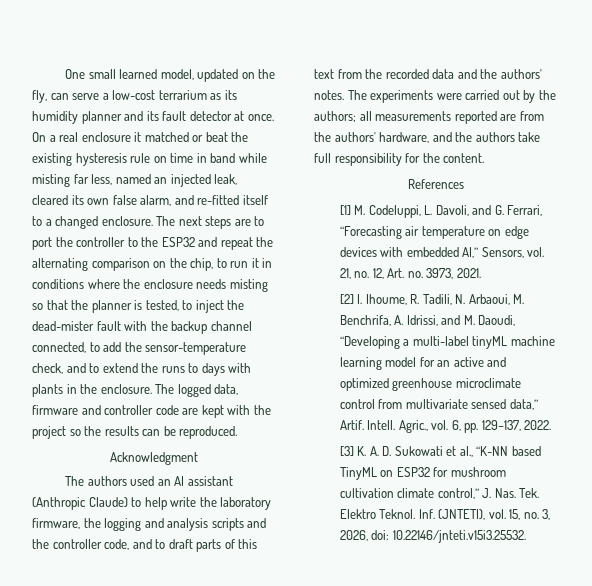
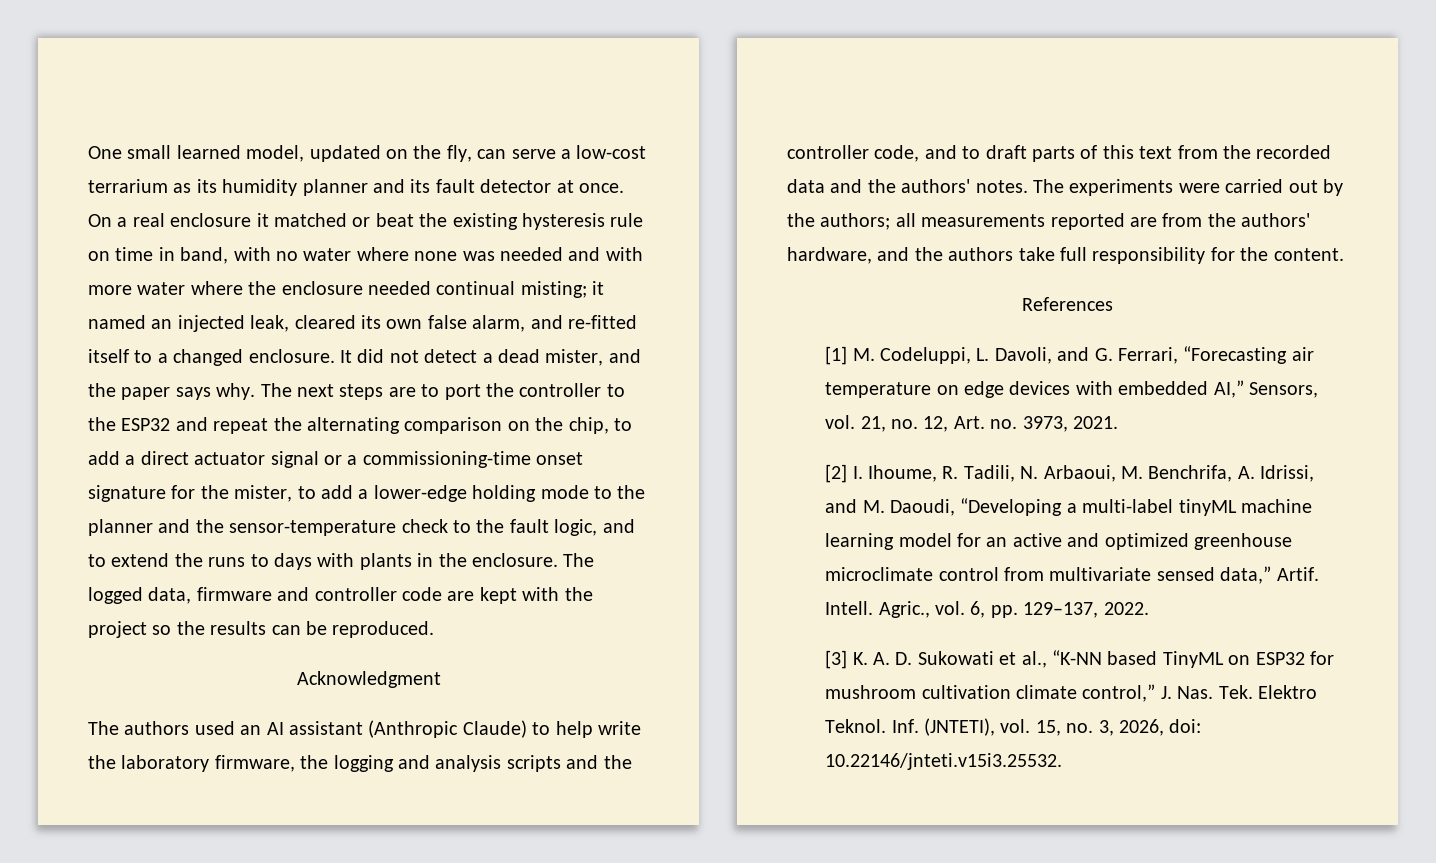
[210,153,267,163] [32,174,113,187] band while misting far less, -> [180,247,643,264] [88,281,605,298] band, with no water where none was needed and with more water where the enclosure needed continual misting; it
(153, 221) none -> [340,349,641,366] [88,383,256,400] It did not detect a dead mister, and the paper says why.
[230,258,273,268] [32,279,268,292] [32,300,245,313] [32,321,252,334] [32,342,247,355] [32,363,63,374] run it in conditions where the enclosure needs misting so that the planner is tested, to inject the dead-mister fault with the backup channel connected, to add the sensor-temperature check, -> [88,451,584,468] [88,485,646,502] [88,519,598,536] add a direct actuator signal or a commissioning-time onset signature for the mister, to add a lower-edge holding mode to the planner and the sensor-temperature check to the fault logic,

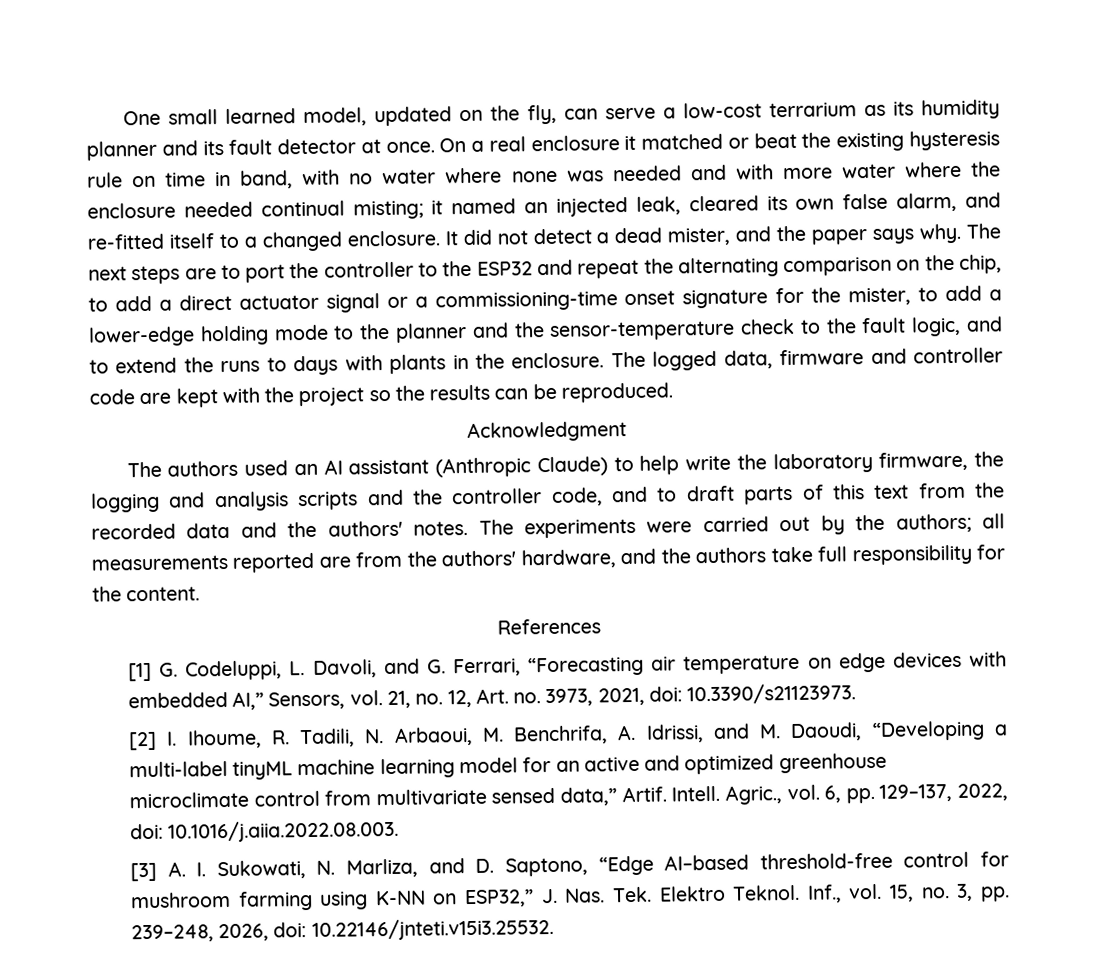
[852,348,875,361] M. -> [159,662,179,677] G.
[1073,416,1119,429] 2021. -> [597,683,857,706] 2021, doi: 10.3390/s21123973.
[1103,602,1149,615] [825,650,1335,669] [825,684,1156,702] 2022. // [3] K. A. D. Sukowati et al., “K-NN based TinyML on ESP32 for mushroom cultivation climate control,” -> [956,783,1008,801] [129,819,400,843] [129,851,1009,882] [129,889,535,911] 2022, doi: 10.1016/j.aiia.2022.08.003. // [3] A. I. Sukowati, N. Marliza, and D. Saptono, “Edge AI–based threshold-free control for mushroom farming using K-NN on ESP32,”
[891,718,996,736] Inf. (JNTETI), -> [806,884,842,903] Inf.,
(1114, 728) none -> [980,886,1010,902] [130,924,214,943] pp. 239–248,

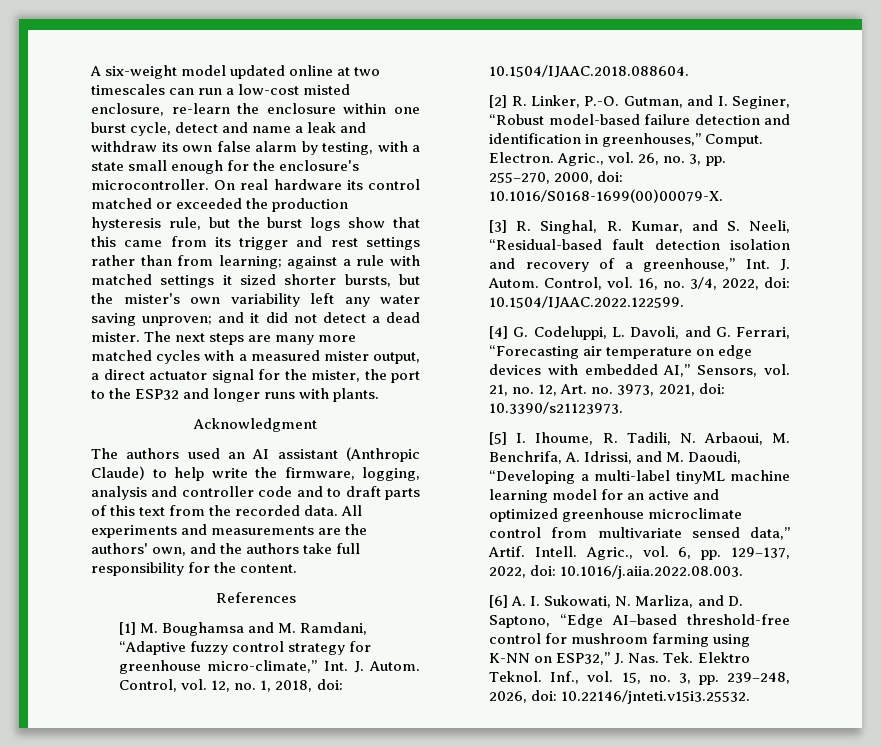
[122,99,1001,127] [86,130,1000,161] [87,161,1001,189] [87,192,1002,220] [87,230,458,252] One small learned model, updated on the fly, can serve a low-cost terrarium as its humidity planner and its fault detector at once. On a real enclosure it matched or beat the existing hysteresis rule on time in band, with no water where none was needed and with more water where the enclosure needed continual misting; it named an injected leak, cleared its own false alarm, and re-fitted itself to a changed enclosure. It -> [90,65,381,79] [91,84,351,95] [91,103,420,116] [91,122,367,136] [91,141,420,155] [91,160,360,174] [91,179,420,190] [91,198,349,212] [91,217,421,231] [91,236,420,250] [91,255,420,269] [91,274,420,288] [91,293,420,307] [91,312,260,326] A six-weight model updated online at two timescales can run a low-cost misted enclosure, re-learn the enclosure within one burst cycle, detect and name a leak and withdraw its own false alarm by testing, with a state small enough for the enclosure's microcontroller. On real hardware its control matched or exceeded the production hysteresis rule, but the burst logs show that this came from its trigger and rest settings rather than from learning; against a rule with matched settings it sized shorter bursts, but the mister's own variability left any water saving unproven; and it
[667,223,1002,246] [88,254,1002,285] [88,285,1002,313] [88,316,1004,347] [89,347,1003,376] [89,382,673,408] mister, and the paper says why. The next steps are to port the controller to the ESP32 and repeat the alternating comparison on the chip, to add a direct actuator signal or a commissioning-time onset signature for the mister, to add a lower-edge holding mode to the planner and the sensor-temperature check to the fault logic, and to extend the runs to days with plants in the enclosure. The logged data, firmware and controller code are kept with the project so the results can be reproduced. -> [91,331,357,345] [91,350,420,364] [91,369,420,383] [91,388,380,402] mister. The next steps are many more matched cycles with a measured mister output, a direct actuator signal for the mister, the port to the ESP32 and longer runs with plants.
[772,451,1005,474] [91,487,603,513] laboratory firmware, the logging and analysis scripts and the controller code, -> [284,467,420,481] [91,486,293,500] firmware, logging, analysis and controller code
[186,513,1006,539] [91,549,616,573] data and the authors' notes. The experiments were carried out by the authors; all measurements reported are from the authors' hardware, -> [304,505,363,516] [91,524,368,538] [91,543,187,556] data. All experiments and measurements are the authors' own,
(152, 672) none -> [140,622,368,636] [119,641,372,655] [119,660,420,674] [119,679,343,692] [489,65,690,78] [489,95,790,109] [489,114,790,125] [489,133,764,147] [489,152,726,166] [489,171,624,184] [489,189,724,203] [489,220,790,234] [489,239,790,250] [489,258,790,272] [488,277,790,290] [489,296,685,309] [489,326,509,339] M. Boughamsa and M. Ramdani, “Adaptive fuzzy control strategy for greenhouse micro-climate,” Int. J. Autom. Control, vol. 12, no. 1, 2018, doi: 10.1504/IJAAC.2018.088604. // [2] R. Linker, P.-O. Gutman, and I. Seginer, “Robust model-based failure detection and identification in greenhouses,” Comput. Electron. Agric., vol. 26, no. 3, pp. 255–270, 2000, doi: 10.1016/S0168-1699(00)00079-X. // [3] R. Singhal, R. Kumar, and S. Neeli, “Residual-based fault detection isolation and recovery of a greenhouse,” Int. J. Autom. Control, vol. 16, no. 3/4, 2022, doi: 10.1504/IJAAC.2022.122599. // [4]
[127,731,157,751] [2] -> [489,432,508,445] [5]
[129,862,157,882] [3] -> [489,595,509,608] [6]

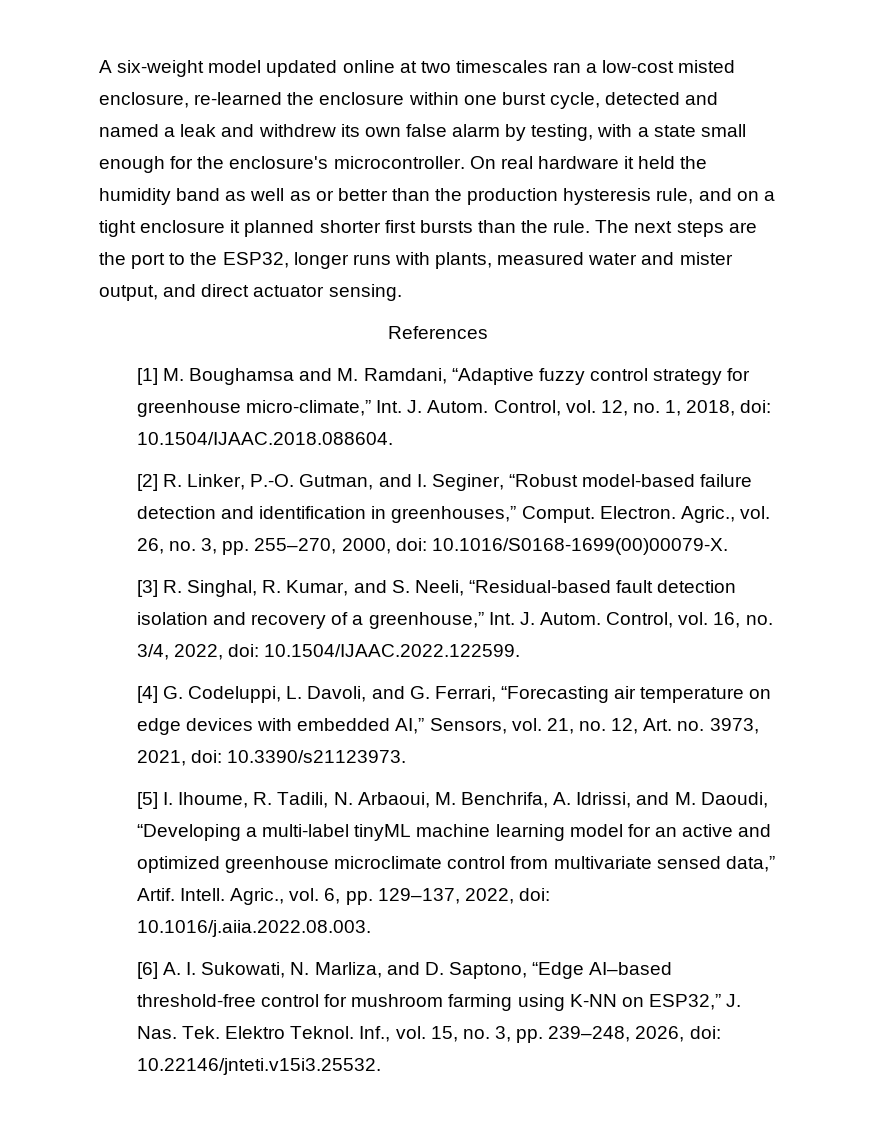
[169,88,223,95] can run -> [553,62,582,73] ran
[171,103,230,114] re-learn -> [194,92,283,105] re-learned
[175,122,292,133] detect and name -> [605,92,719,105] [99,124,159,137] detected and named
[91,141,157,152] withdraw -> [258,124,336,137] withdrew
[346,179,420,190] [91,198,349,212] [91,217,421,231] [91,236,420,250] [91,255,420,269] [91,274,420,288] [91,293,420,307] [91,312,420,326] [91,331,357,345] [91,350,420,364] [91,369,360,383] its control matched or exceeded the production hysteresis rule, but the burst logs show that this came from its trigger and rest settings rather than from learning; against a rule with matched settings it sized shorter bursts, but the mister's own variability left any water saving unproven; and it did not detect a dead mister. The next steps are many more matched cycles with a measured mister output, a direct actuator signal for the mister, -> [624,156,708,169] [99,188,775,205] [99,220,757,237] it held the humidity band as well as or better than the production hysteresis rule, and on a tight enclosure it planned shorter first bursts than the rule. The next steps are
[135,388,210,400] ESP32 and -> [222,252,289,268] ESP32,
[333,388,380,402] [193,418,317,432] [91,447,420,462] [91,466,420,481] [91,486,421,500] [91,505,363,516] [91,524,368,538] [91,543,361,556] [91,562,298,576] plants. // Acknowledgment // The authors used an AI assistant (Anthropic Claude) to help write the firmware, logging, analysis and controller code and to draft parts of this text from the recorded data. All experiments and measurements are the authors' own, and the authors take full responsibility for the content. -> [435,252,733,269] [99,284,402,301] plants, measured water and mister output, and direct actuator sensing.

